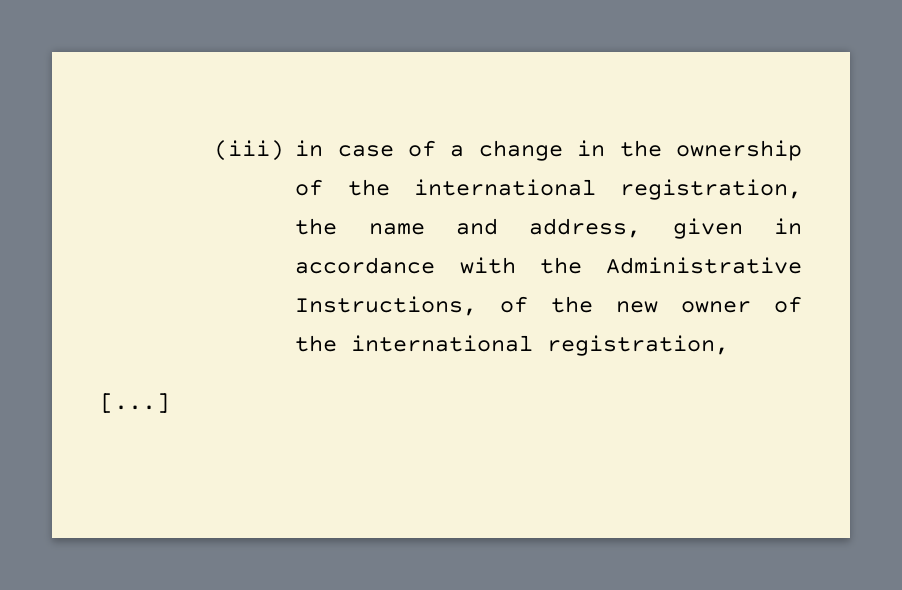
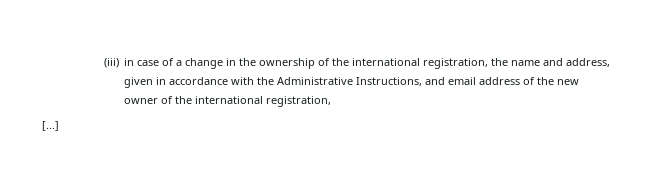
(478, 306) none -> [425,77,521,85] and email address

